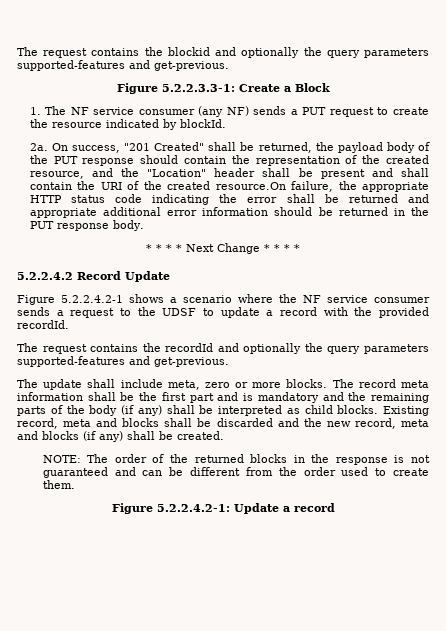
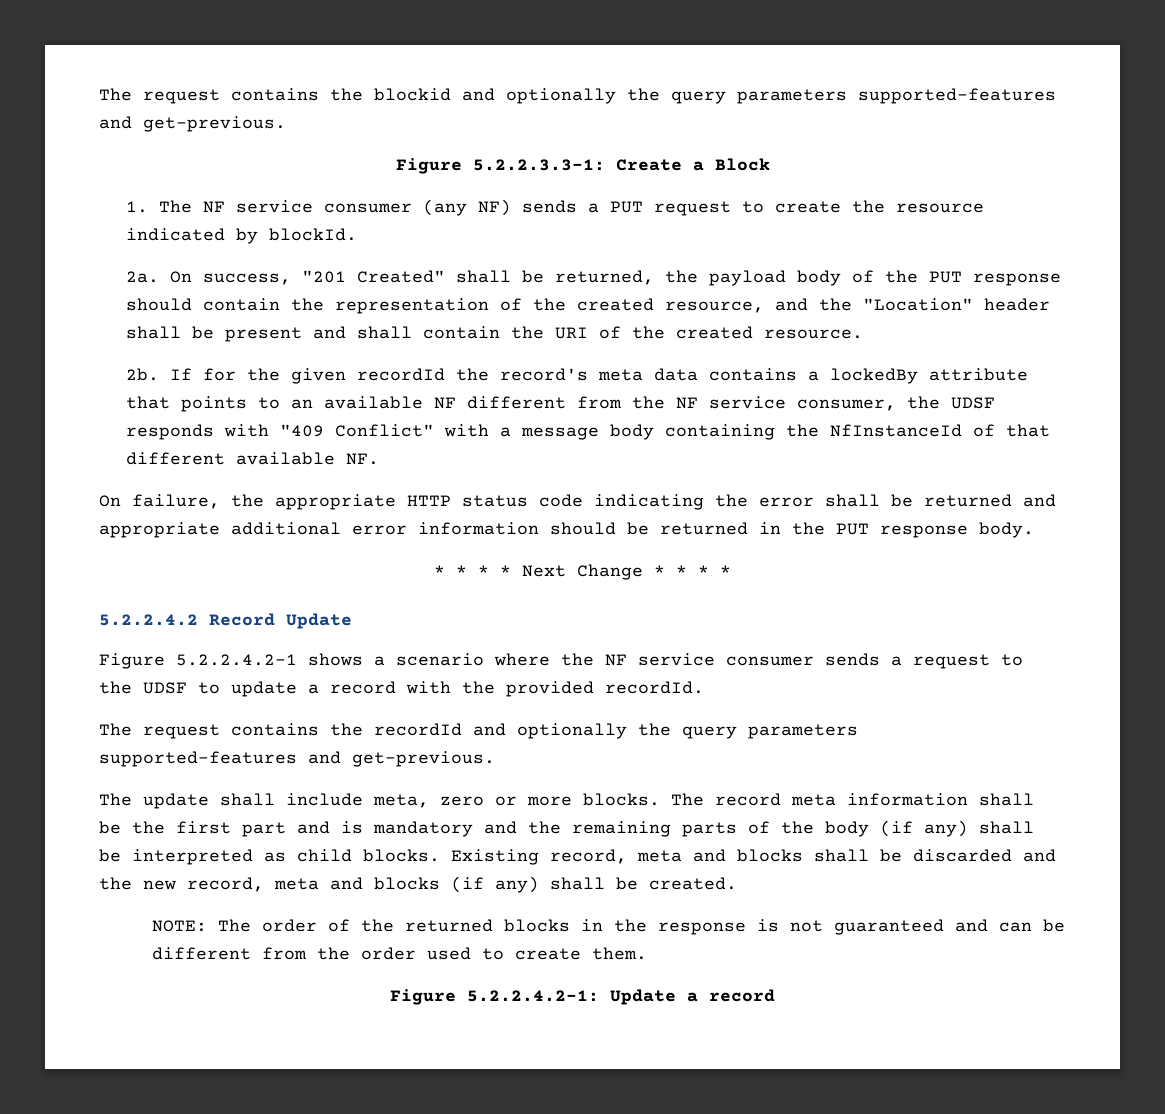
[215,182,286,190] resource.On -> [763,329,863,339] [125,368,1028,384] [125,396,995,412] [125,424,1050,440] [125,452,379,465] [99,495,121,507] resource. // 2b. If for the given recordId the record's meta data contains a lockedBy attribute that points to an available NF different from the NF service consumer, the UDSF responds with "409 Conflict" with a message body containing the NfInstanceId of that different available NF. // On

